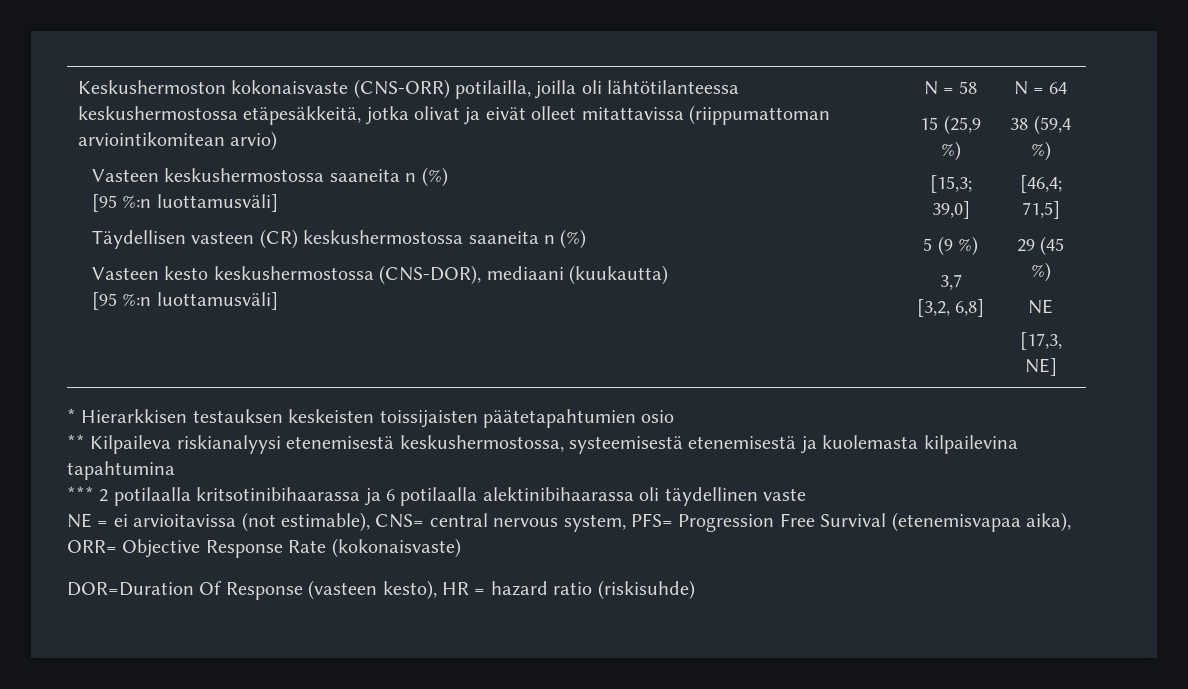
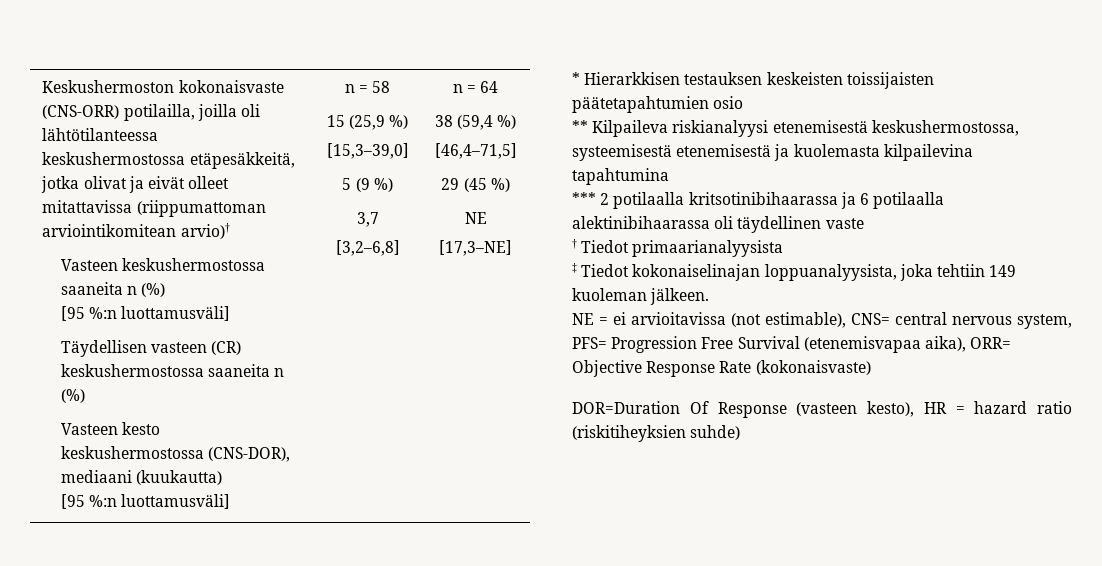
[230,131,278,151] arvio) -> [180,223,230,239] arvio)†
[923,81,938,95] N -> [344,84,355,93] n
[929,175,972,193] [931,201,970,219] [15,3; 39,0] -> [326,143,409,159] [15,3–39,0]
[916,299,985,317] [1013,81,1028,95] [3,2, 6,8] | N -> [335,240,400,256] [452,84,463,93] [3,2–6,8] | n
[1019,175,1062,193] [1021,201,1060,219] [46,4; 71,5] -> [434,143,517,159] [46,4–71,5]
[1019,332,1062,350] [1024,358,1057,376] [17,3, NE] -> [439,240,512,256] [17,3–NE]
(806, 494) none -> [572,239,784,257] [572,263,1017,281] [572,288,710,305] // † Tiedot primaarianalyysista // ‡ Tiedot kokonaiselinajan loppuanalyysista, joka tehtiin 149 kuoleman jälkeen.
[597,580,695,600] (riskisuhde) -> [572,425,741,442] (riskitiheyksien suhde)

